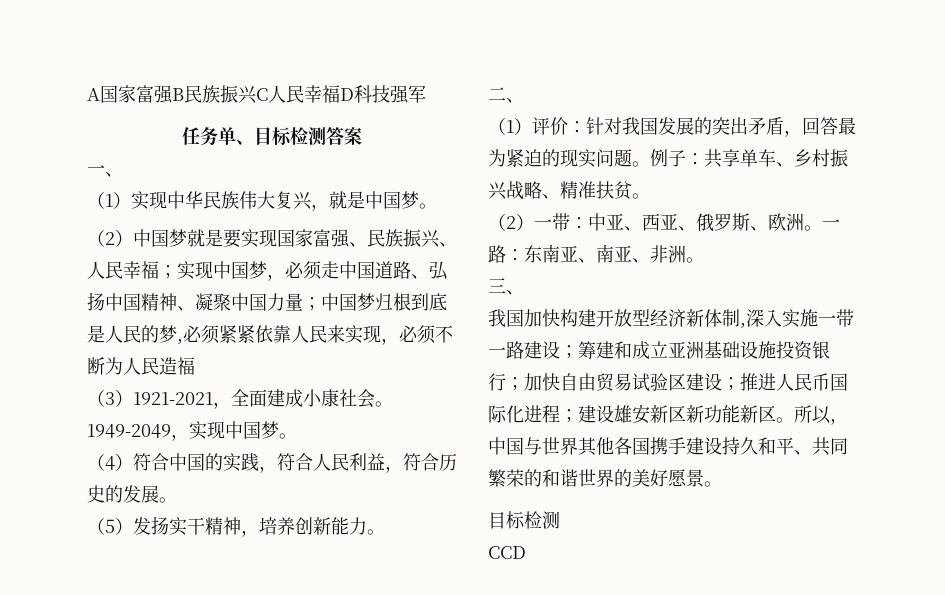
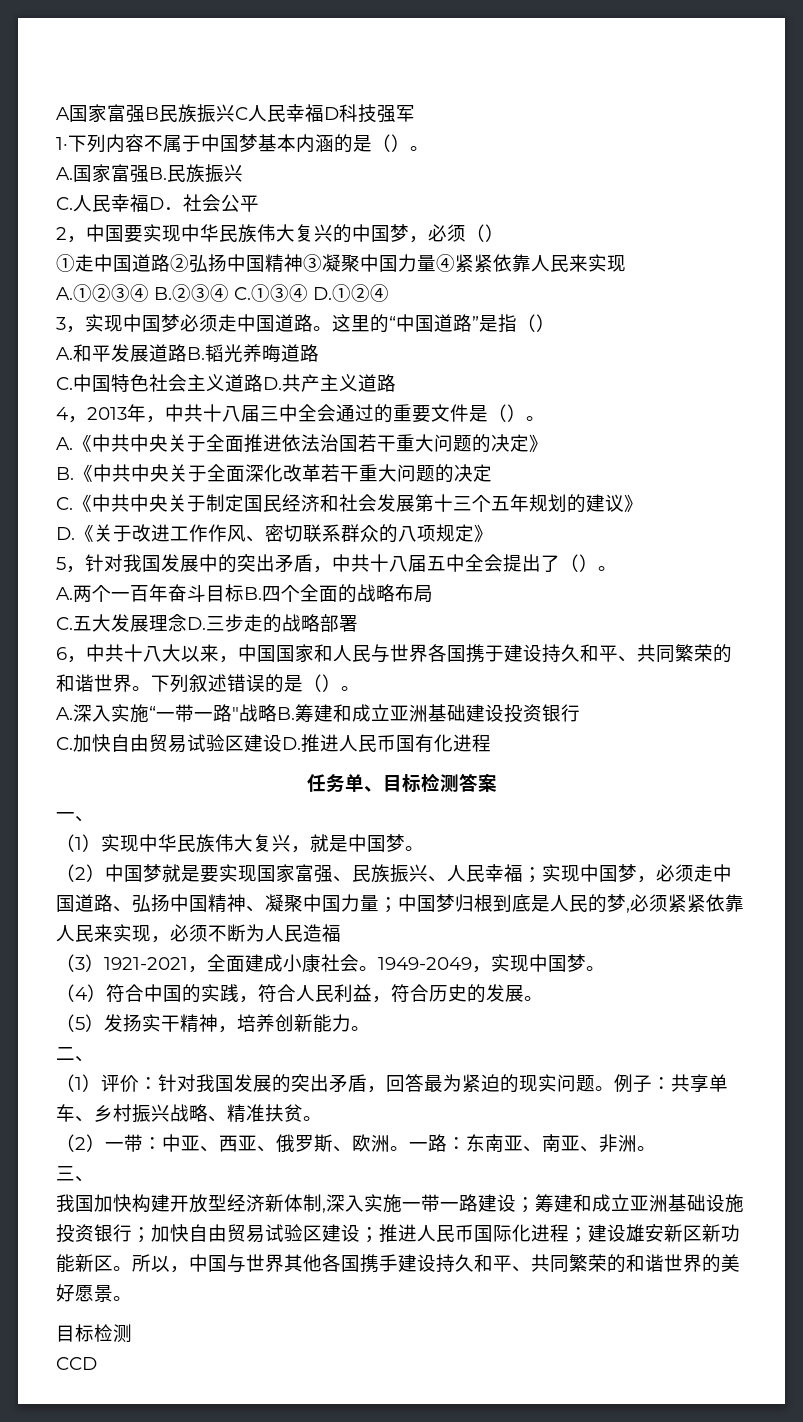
(426, 94) none -> [56,134,429,153] [56,164,243,183] [56,194,259,213] [56,224,504,243] [56,254,626,273] [56,284,389,302] [56,314,555,333] [56,344,319,363] [56,374,396,392] [56,404,545,423] [56,434,548,453] [56,464,492,483] [56,494,643,513] [56,524,493,543] [56,554,617,573] [56,584,433,603] [56,614,358,633] [56,644,732,663] [56,674,360,693] [56,704,580,723] [56,734,491,753] // 1·下列内容不属于中国梦基本内涵的是（）。 // A.国家富强B.民族振兴 // C.人民幸福D．社会公平 // 2，中国要实现中华民族伟大复兴的中国梦，必须（） // ①走中国道路②弘扬中国精神③凝聚中国力量④紧紧依靠人民来实现 // A.①②③④ B.②③④ C.①③④ D.①②④ // 3，实现中国梦必须走中国道路。这里的“中国道路”是指（） // A.和平发展道路B.韬光养晦道路 // C.中国特色社会主义道路D.共产主义道路 // 4，2013年，中共十八届三中全会通过的重要文件是（）。 // A.《中共中央关于全面推进依法治国若干重大问题的决定》 // B.《中共中央关于全面深化改革若干重大问题的决定 // C.《中共中央关于制定国民经济和社会发展第十三个五年规划的建议》 // D.《关于改进工作作风、密切联系群众的八项规定》 // 5，针对我国发展中的突出矛盾，中共十八届五中全会提出了（）。 // A.两个一百年奋斗目标B.四个全面的战略布局 // C.五大发展理念D.三步走的战略部署 // 6，中共十八大以来，中国国家和人民与世界各国携于建设持久和平、共同繁荣的和谐世界。下列叙述错误的是（）。 // A.深入实施“一带一路"战略B.筹建和成立亚洲基础建设投资银行 // C.加快自由贸易试验区建设D.推进人民币国有化进程

